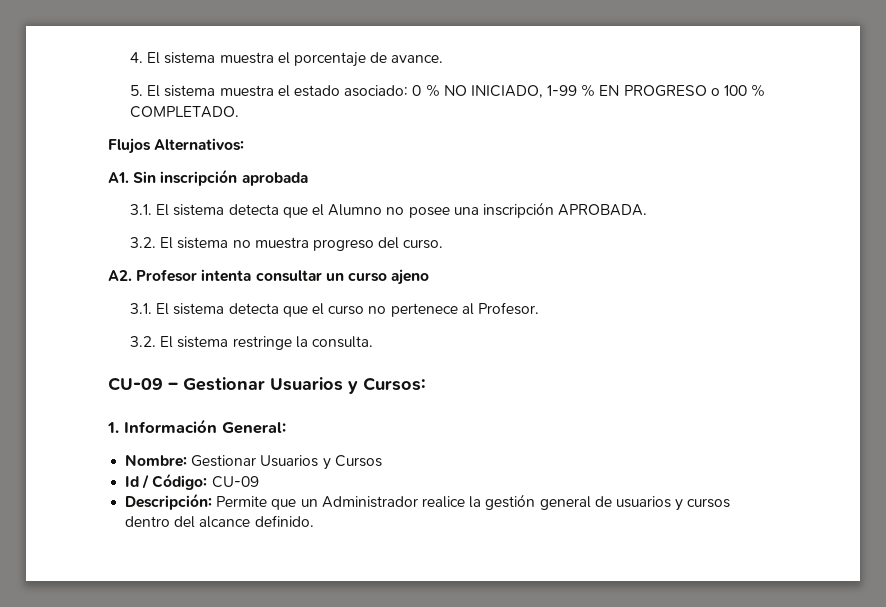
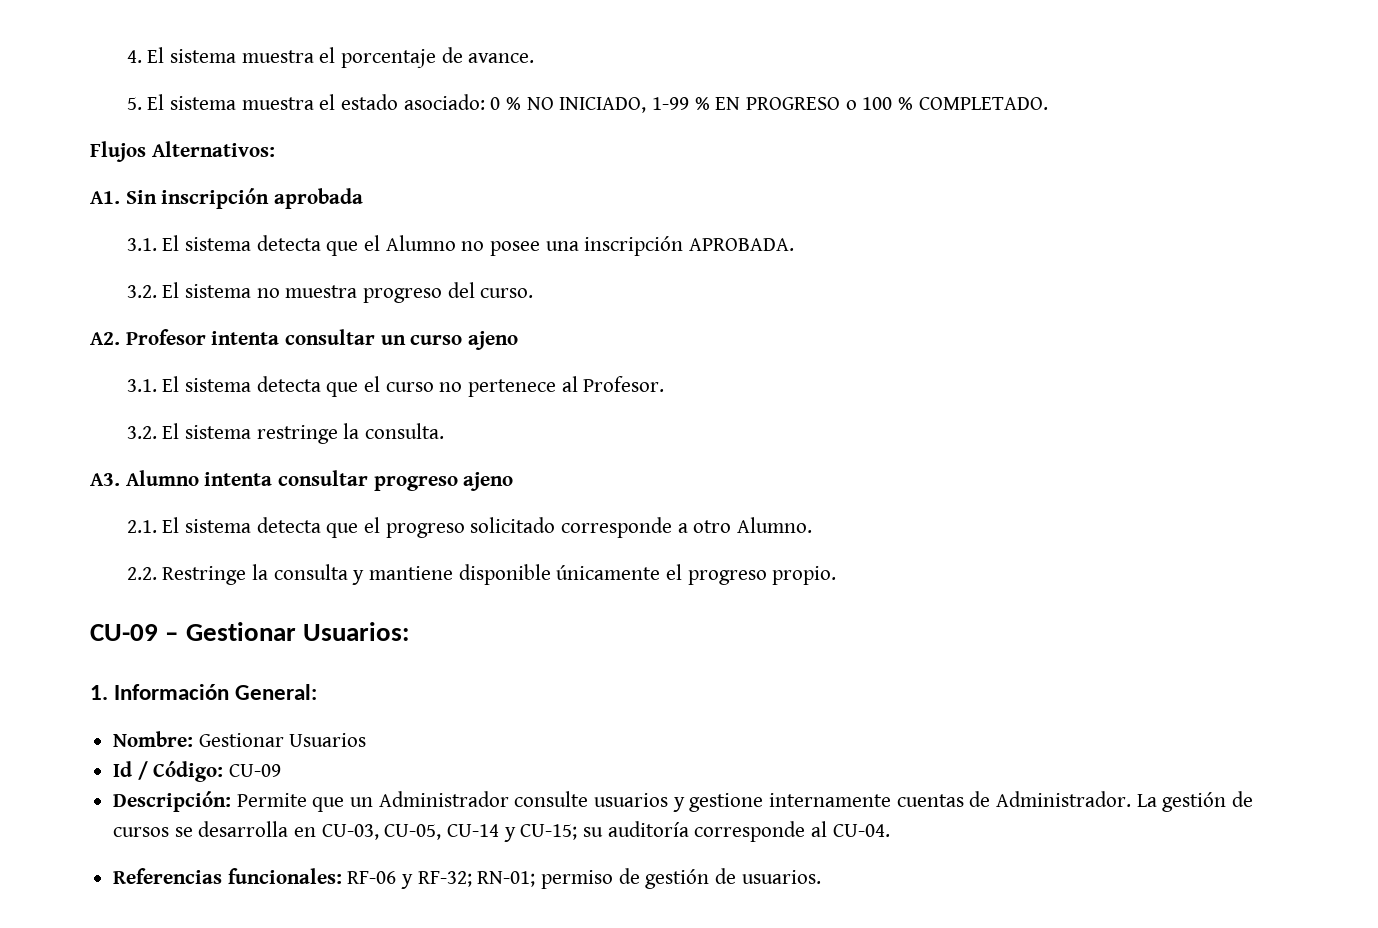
(374, 342) none -> [90,470,514,491] [126,517,812,538] [126,564,837,585] // A3. Alumno intenta consultar progreso ajeno // 2.1. El sistema detecta que el progreso solicitado corresponde a otro Alumno. // 2.2. Restringe la consulta y mantiene disponible únicamente el progreso propio.
[270,377,426,394] Usuarios y Cursos: -> [302,622,409,641] Usuarios:
[322,455,382,470] y Cursos -> (367, 740) none
[421,494,731,511] [125,515,314,528] realice la gestión general de usuarios y cursos dentro del alcance definido. -> [514,791,1254,812] [113,821,890,842] [113,868,821,889] consulte usuarios y gestione internamente cuentas de Administrador. La gestión de cursos se desarrolla en CU-03, CU-05, CU-14 y CU-15; su auditoría corresponde al CU-04. // Referencias funcionales: RF-06 y RF-32; RN-01; permiso de gestión de usuarios.

